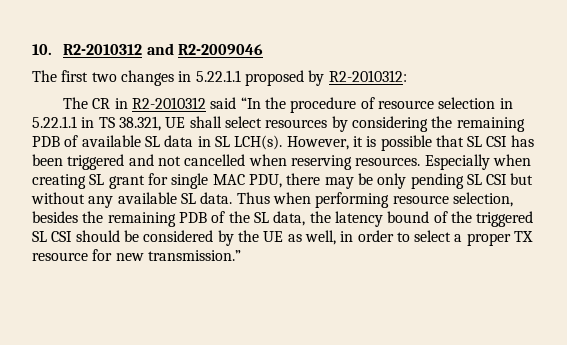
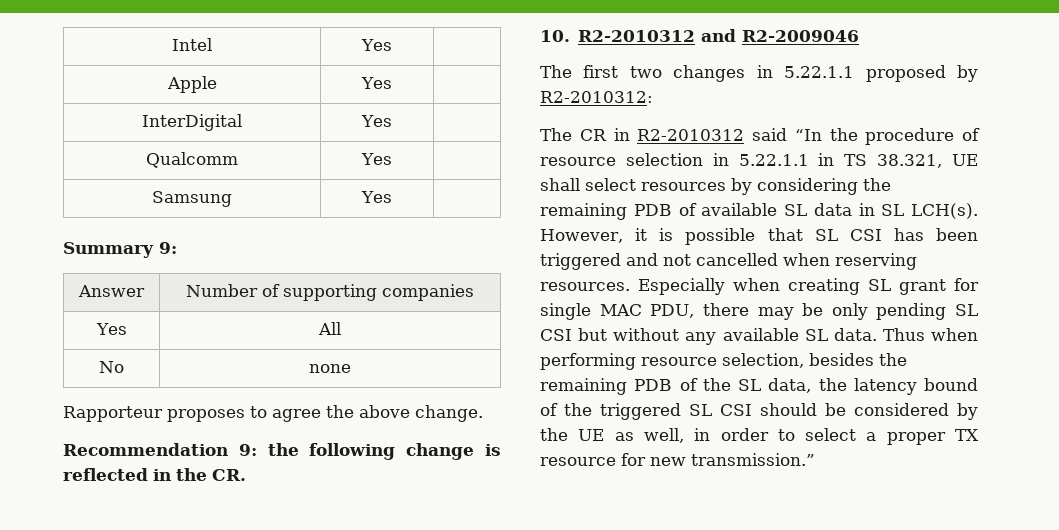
(32, 49) none -> [172,38,212,51] [361,39,393,51] [166,76,217,93] [361,77,393,89] [142,114,242,131] [361,115,393,127] [146,152,238,168] [361,153,393,165] [152,191,232,207] [361,191,393,203] [63,242,177,258] [78,285,145,297] [186,284,474,301] [95,323,127,335] [318,322,341,335] [99,361,124,373] [309,364,351,373] [63,405,483,422] [63,443,502,460] [63,468,246,481] Intel | Yes | // Apple | Yes | // InterDigital | Yes | // Qualcomm | Yes | // Samsung | Yes | // Summary 9: // Answer | Number of supporting companies // Yes | All // No | none // Rapporteur proposes to agree the above change. // Recommendation 9: the following change is reflected in the CR. //

